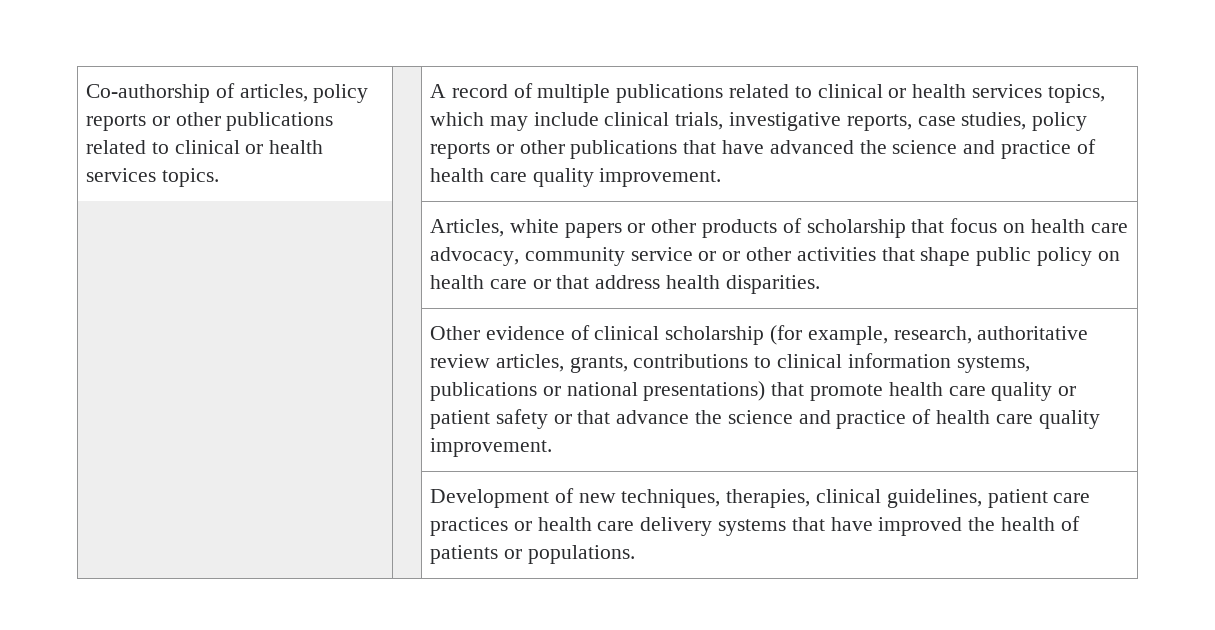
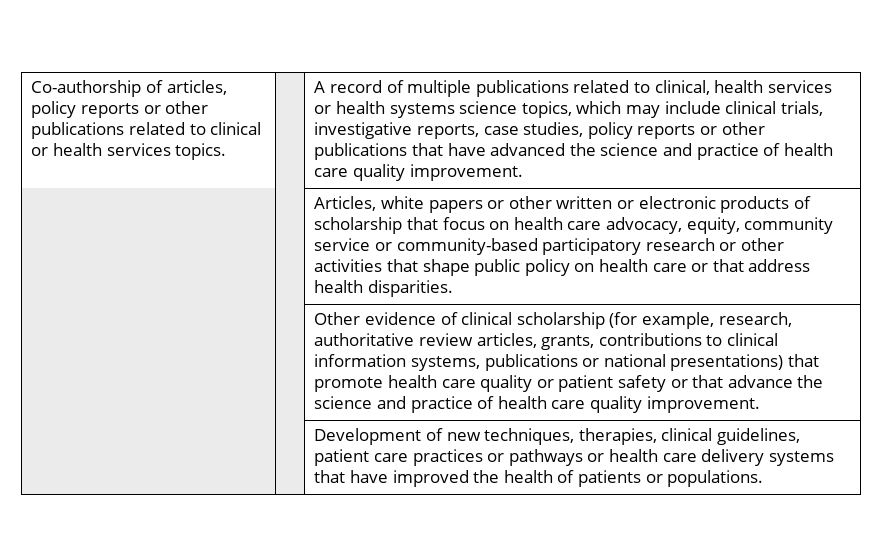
[817,84,1042,98] clinical or health services -> [654,80,832,95] [314,101,518,118] clinical, health services or health systems science
(697, 226) none -> [556,196,716,209] written or electronic
(519, 256) none -> [686,217,740,234] equity,
(717, 256) none -> [396,238,715,255] community-based participatory research
(532, 526) none -> [508,449,605,466] pathways or

